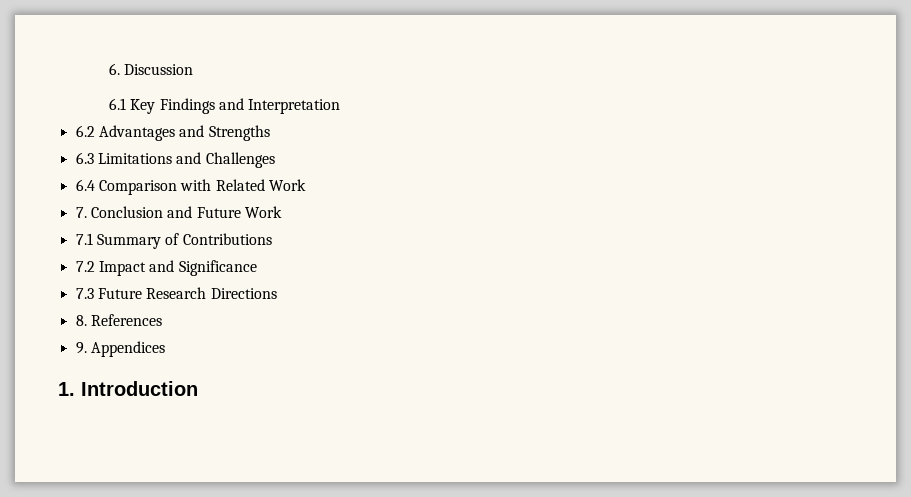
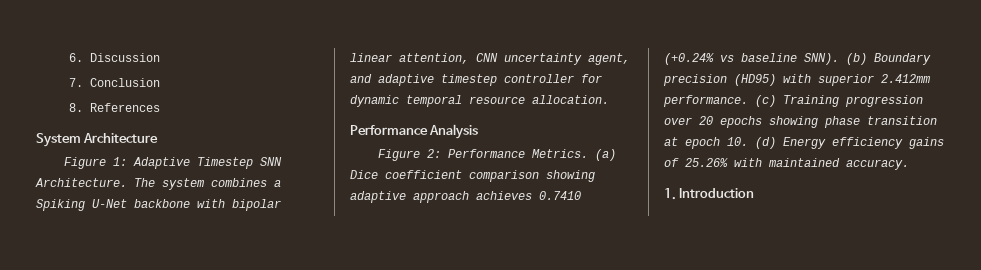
[109,98,341,114] [75,125,270,141] [75,152,275,168] [75,179,306,195] [75,206,282,218] [75,233,272,249] [75,260,257,276] [75,287,277,299] [75,314,162,326] [75,341,165,357] 6.1 Key Findings and Interpretation // 6.2 Advantages and Strengths // 6.3 Limitations and Challenges // 6.4 Comparison with Related Work // 7. Conclusion and Future Work // 7.1 Summary of Contributions // 7.2 Impact and Significance // 7.3 Future Research Directions // 8. References // 9. Appendices -> [68,78,160,87] [68,103,160,112] [36,133,159,147] [64,157,283,169] [35,178,281,190] [36,199,281,211] [350,53,630,65] [350,74,602,86] [350,95,609,107] [350,124,479,139] [378,149,617,161] [350,170,595,182] [350,191,581,203] [664,53,931,65] [663,74,930,86] [663,95,923,107] [664,116,937,128] [664,137,944,149] [664,158,909,170] 7. Conclusion // 8. References // System Architecture // Figure 1: Adaptive Timestep SNN Architecture. The system combines a Spiking U-Net backbone with bipolar linear attention, CNN uncertainty agent, and adaptive timestep controller for dynamic temporal resource allocation. // Performance Analysis // Figure 2: Performance Metrics. (a) Dice coefficient comparison showing adaptive approach achieves 0.7410 (+0.24% vs baseline SNN). (b) Boundary precision (HD95) with superior 2.412mm performance. (c) Training progression over 20 epochs showing phase transition at epoch 10. (d) Energy efficiency gains of 25.26% with maintained accuracy.

